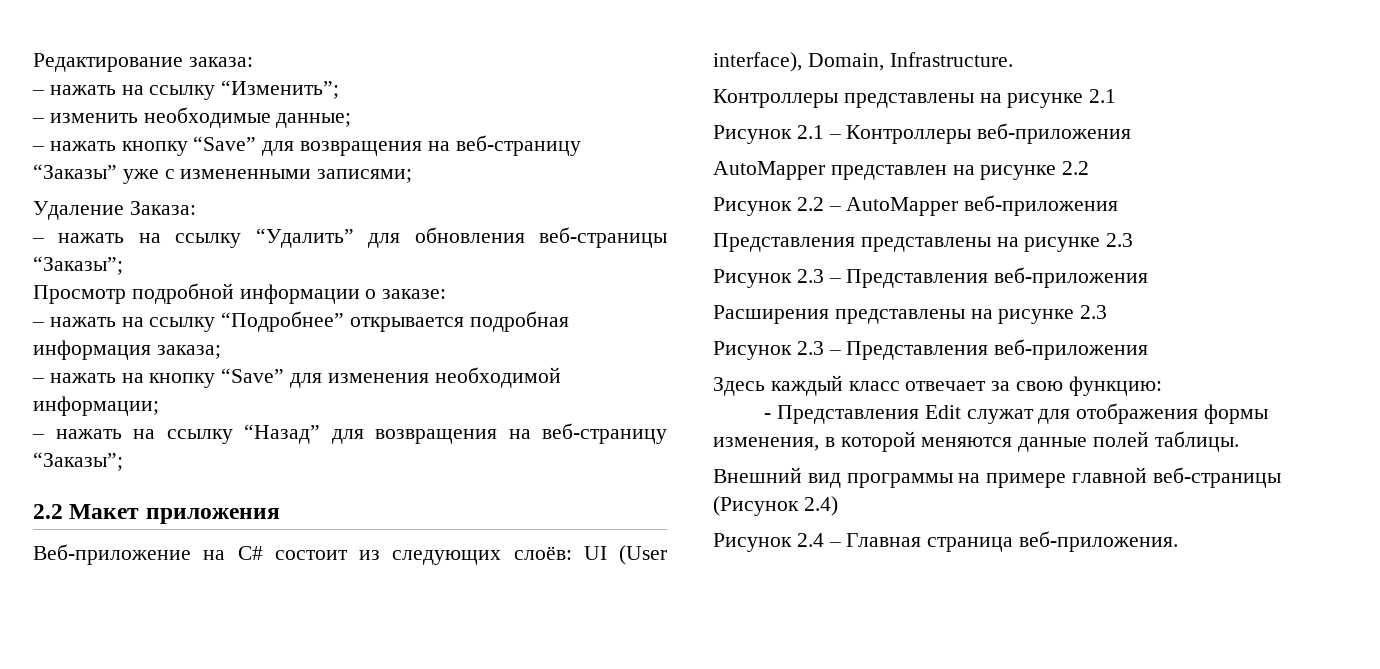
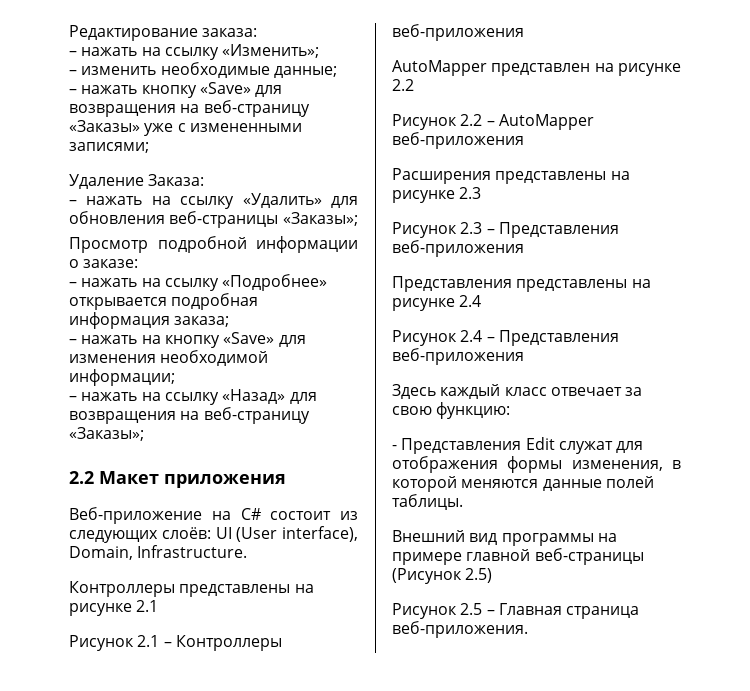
[221,80,340,99] “Изменить”; -> [222,44,320,58] «Изменить»;
[193,135,581,156] [33,164,117,179] “Save” для возвращения на веб-страницу “Заказы” -> [199,82,283,97] [69,100,310,117] [69,120,140,132] «Save» для возвращения на веб-страницу «Заказы»
[255,228,354,248] “Удалить” -> [242,193,322,208] «Удалить»
[33,256,123,275] “Заказы”; -> [282,212,358,226] «Заказы»;
[221,311,345,332] “Подробнее” -> [222,274,328,291] «Подробнее»
[221,368,285,383] “Save” -> [223,332,275,344] «Save»
[244,423,667,444] [33,452,123,471] “Назад” для возвращения на веб-страницу “Заказы”; -> [222,389,317,404] [69,407,310,424] [69,427,144,441] «Назад» для возвращения на веб-страницу «Заказы»;
[713,233,1134,252] [713,267,1149,288] [713,305,1108,324] [713,341,824,360] Представления представлены на рисунке 2.3 // Рисунок 2.3 – Представления веб-приложения // Расширения представлены на рисунке 2.3 // Рисунок 2.3 -> [392,168,630,184] [392,187,482,203] [392,222,619,238] [392,240,524,257] [392,276,651,292] [392,295,482,311] [392,330,483,346] Расширения представлены на рисунке 2.3 // Рисунок 2.3 – Представления веб-приложения // Представления представлены на рисунке 2.4 // Рисунок 2.4
[803,496,838,516] [713,533,824,552] 2.4) // Рисунок 2.4 -> [465,568,493,583] [392,603,483,619] 2.5) // Рисунок 2.5

